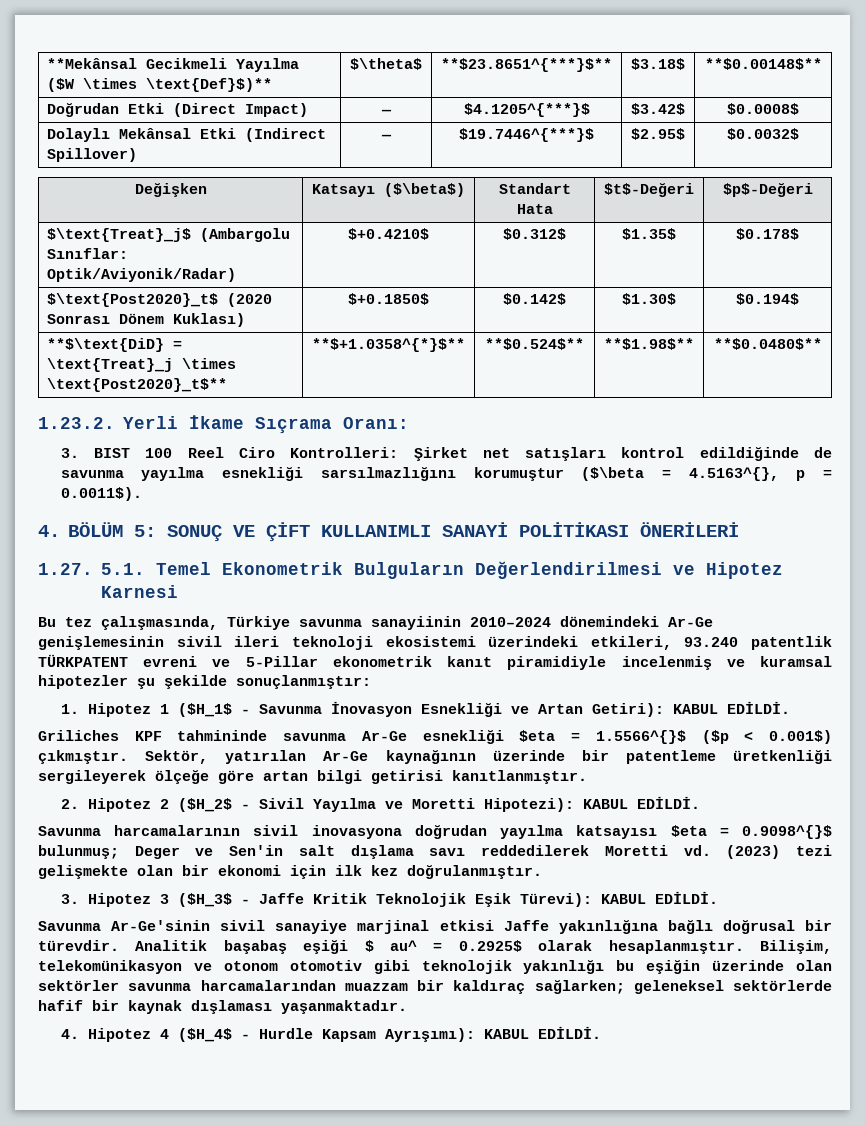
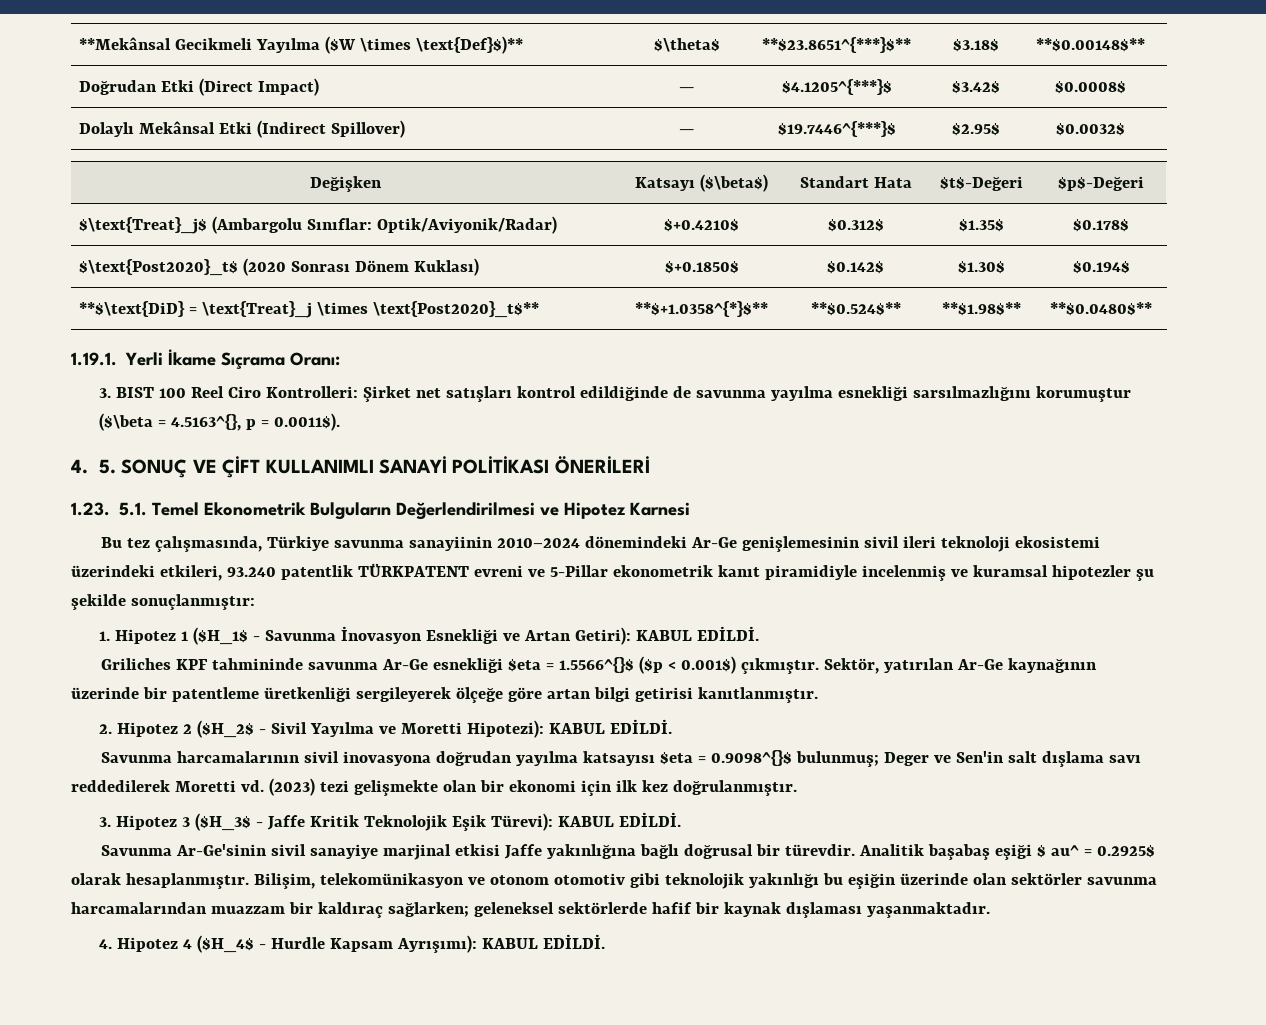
[38,417,115,429] 1.23.2. -> [71,352,117,366] 1.19.1.
[67,522,156,537] BÖLÜM 5: -> [99,459,117,474] 5.
[38,563,93,575] 1.27. -> [71,502,110,516] 1.23.

